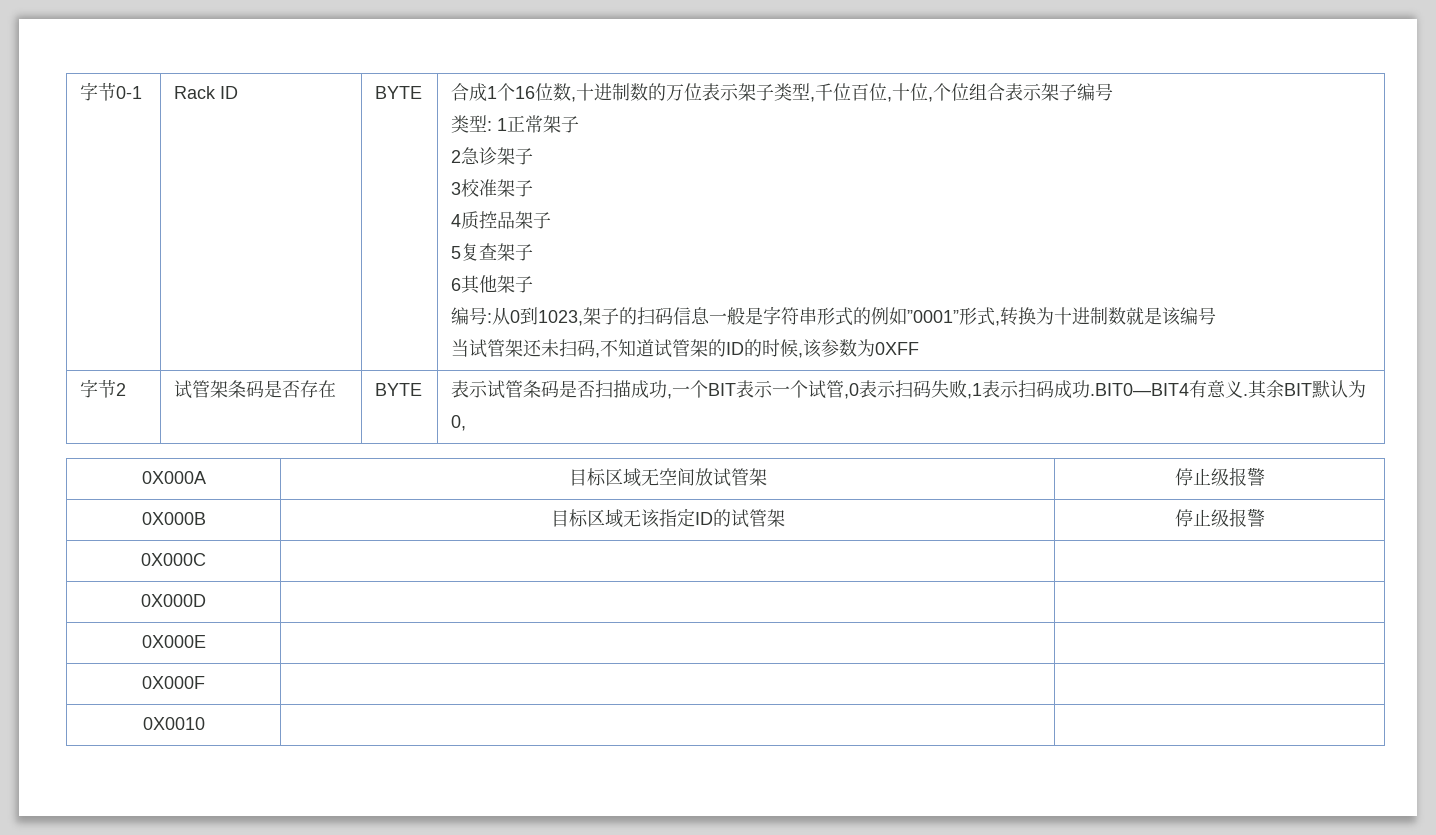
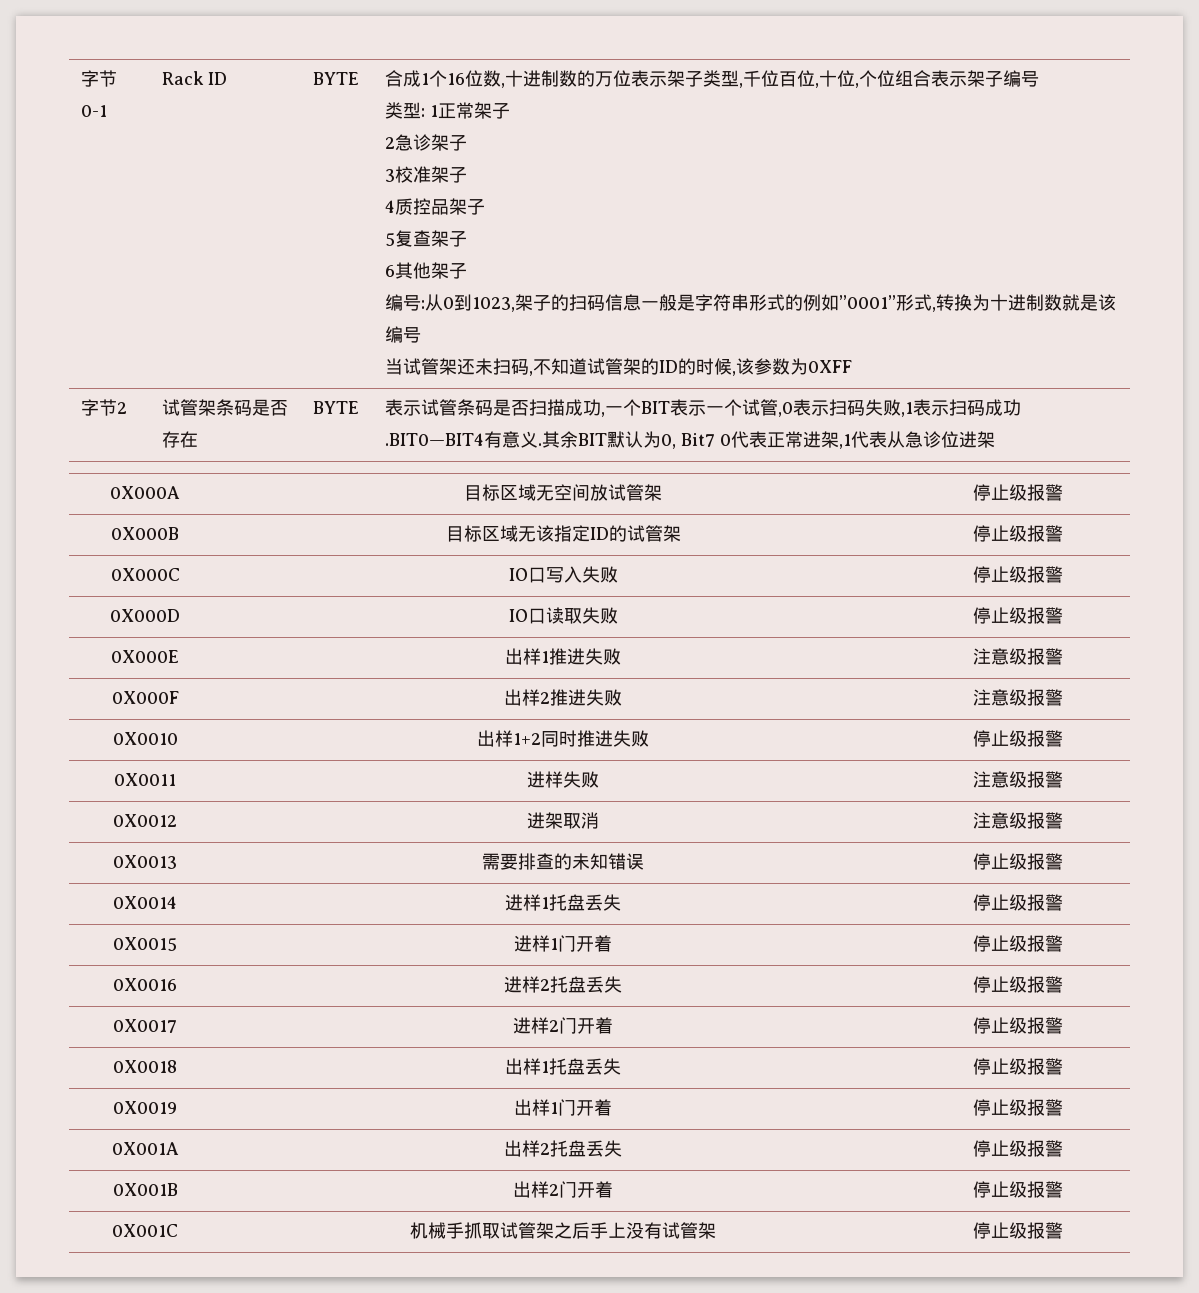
(466, 423) none -> [681,431,996,449] Bit7 0代表正常进架,1代表从急诊位进架
[141,594,206,607] [141,635,206,648] [142,676,205,689] [142,717,205,730] | // 0X000D | | // 0X000E | | // 0X000F | | // 0X0010 | | -> [508,566,618,583] [972,566,1063,583] [110,609,180,622] [508,607,618,624] [972,607,1063,624] [111,650,179,663] [505,648,621,665] [972,648,1063,665] [111,691,179,704] [504,689,622,706] [972,689,1063,706] [112,732,178,745] [477,730,649,747] [972,730,1063,747] [114,773,176,786] [527,771,599,788] [972,771,1063,788] [113,814,177,827] [527,812,599,829] [972,812,1063,829] [113,855,177,869] [482,853,644,870] [972,853,1063,870] [113,896,177,909] [505,894,621,911] [972,894,1063,911] [113,937,177,951] [514,935,612,952] [972,935,1063,952] [113,978,177,991] [504,976,622,993] [972,976,1063,993] [113,1019,177,1033] [513,1017,613,1034] [972,1017,1063,1034] [113,1060,177,1073] [505,1058,621,1075] [972,1058,1063,1075] [113,1101,177,1114] [514,1099,612,1116] [972,1099,1063,1116] [111,1142,179,1155] [504,1140,622,1157] [972,1140,1063,1157] [112,1183,178,1196] [513,1181,613,1198] [972,1181,1063,1198] [112,1224,178,1237] [410,1222,716,1239] [972,1222,1063,1239] IO口写入失败 | 停止级报警 // 0X000D | IO口读取失败 | 停止级报警 // 0X000E | 出样1推进失败 | 注意级报警 // 0X000F | 出样2推进失败 | 注意级报警 // 0X0010 | 出样1+2同时推进失败 | 停止级报警 // 0X0011 | 进样失败 | 注意级报警 // 0X0012 | 进架取消 | 注意级报警 // 0X0013 | 需要排查的未知错误 | 停止级报警 // 0X0014 | 进样1托盘丢失 | 停止级报警 // 0X0015 | 进样1门开着 | 停止级报警 // 0X0016 | 进样2托盘丢失 | 停止级报警 // 0X0017 | 进样2门开着 | 停止级报警 // 0X0018 | 出样1托盘丢失 | 停止级报警 // 0X0019 | 出样1门开着 | 停止级报警 // 0X001A | 出样2托盘丢失 | 停止级报警 // 0X001B | 出样2门开着 | 停止级报警 // 0X001C | 机械手抓取试管架之后手上没有试管架 | 停止级报警

